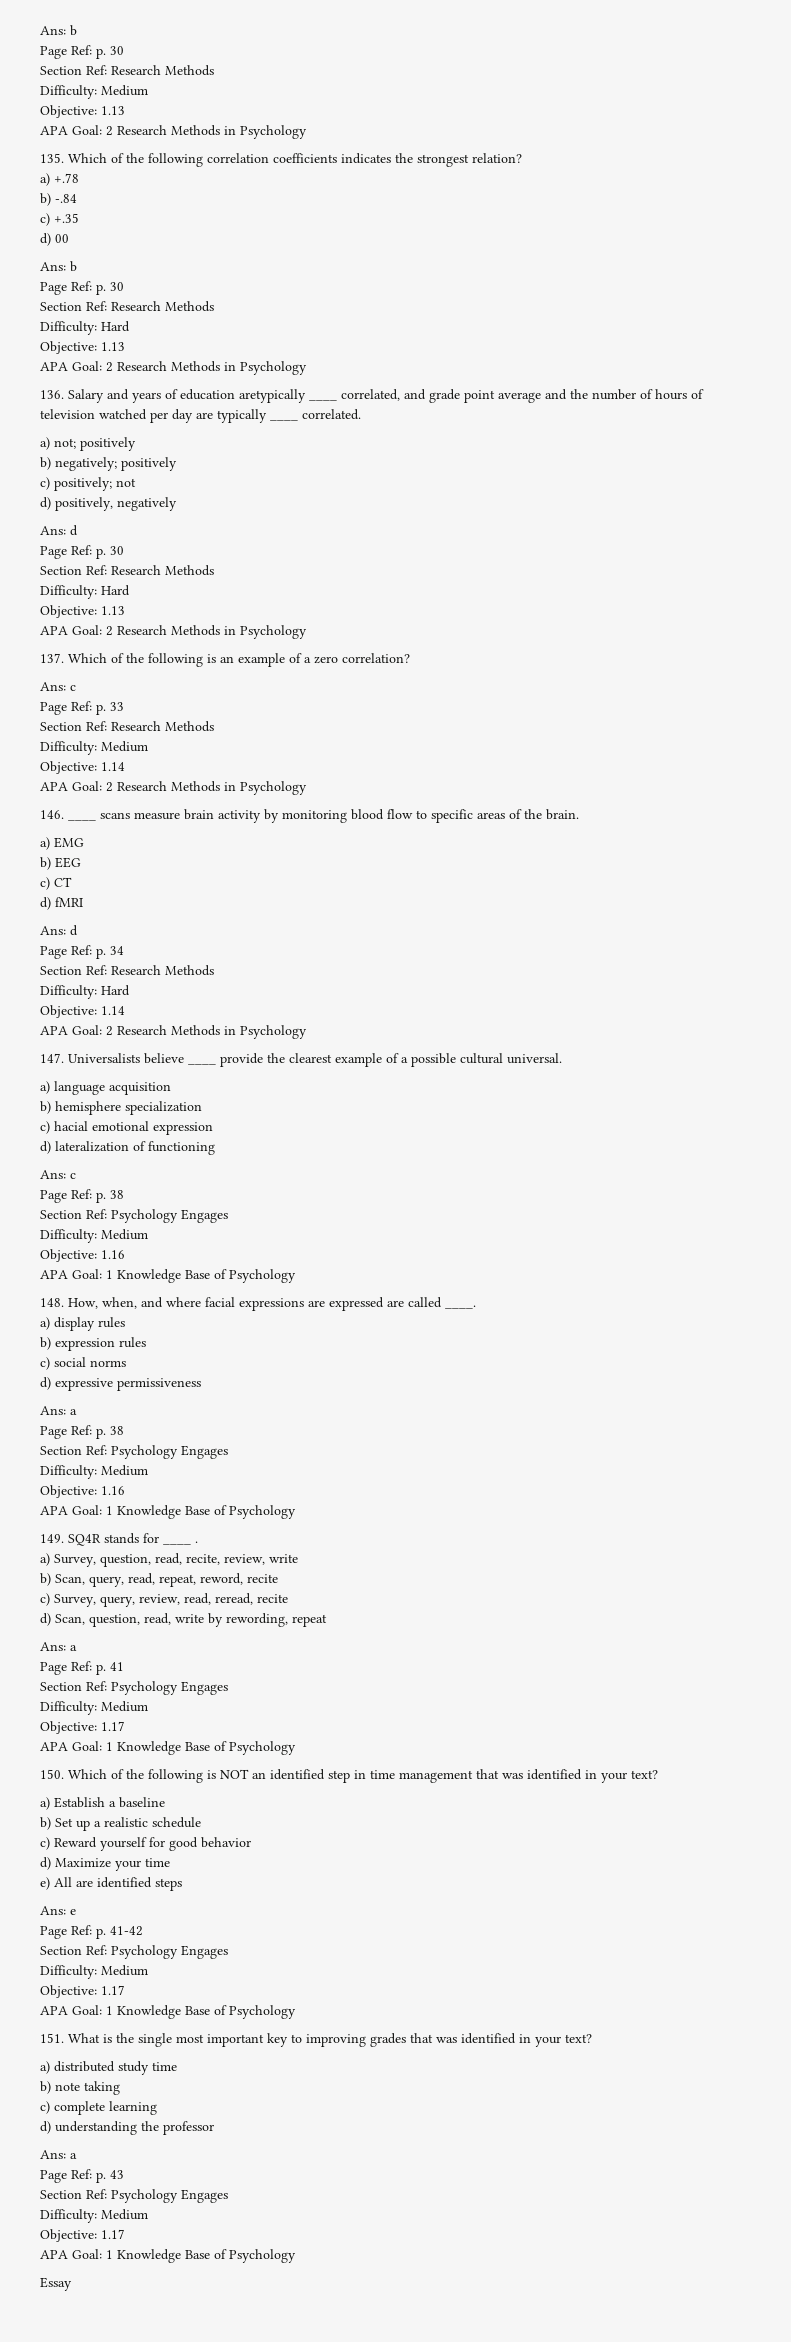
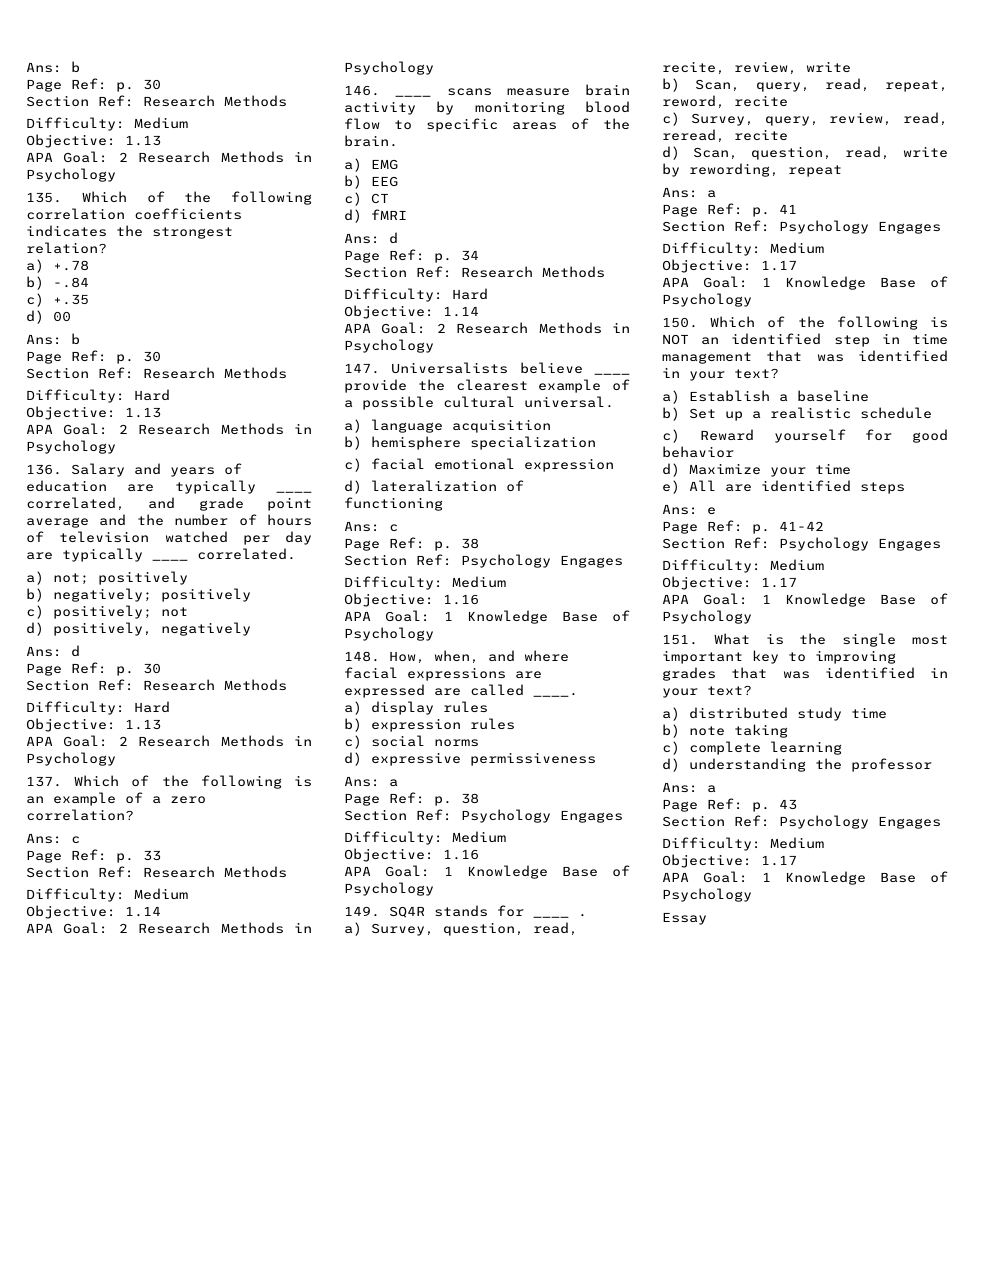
[239,389,306,403] aretypically -> [127,480,256,494] are typically
[54,1121,88,1131] hacial -> [371,458,425,470] facial

